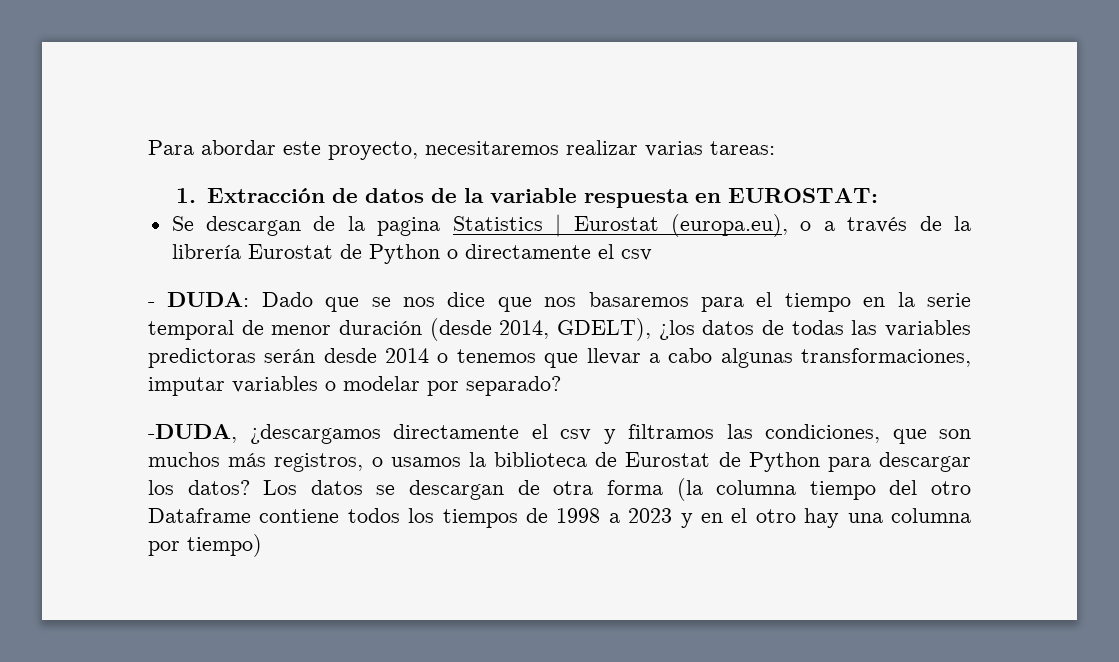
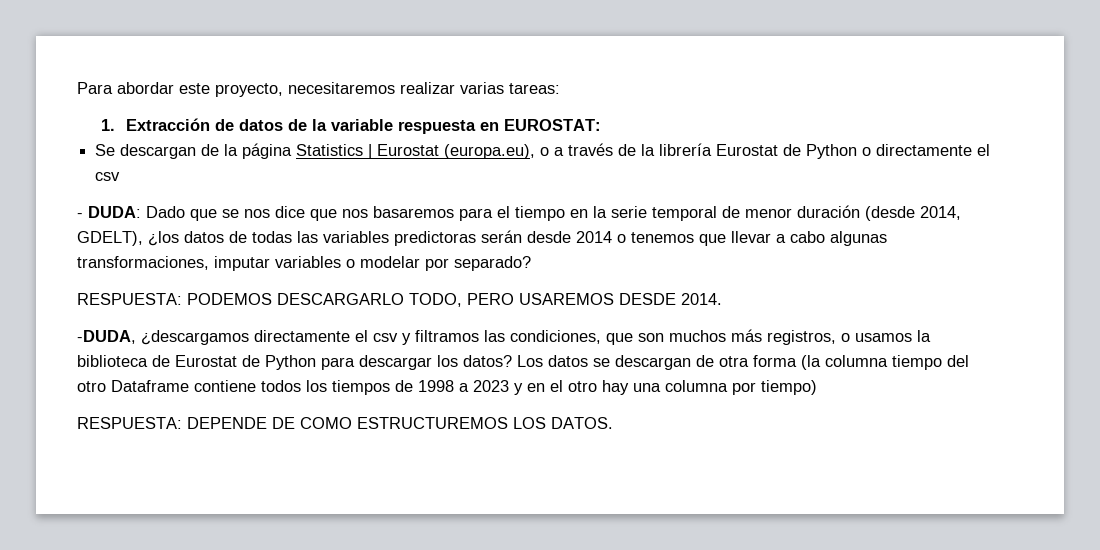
[377,217,441,236] pagina -> [242,143,293,159] página
(561, 386) none -> [77,293,722,307] // RESPUESTA: PODEMOS DESCARGARLO TODO, PERO USAREMOS DESDE 2014.
(262, 545) none -> [77,417,613,429] // RESPUESTA: DEPENDE DE COMO ESTRUCTUREMOS LOS DATOS.

